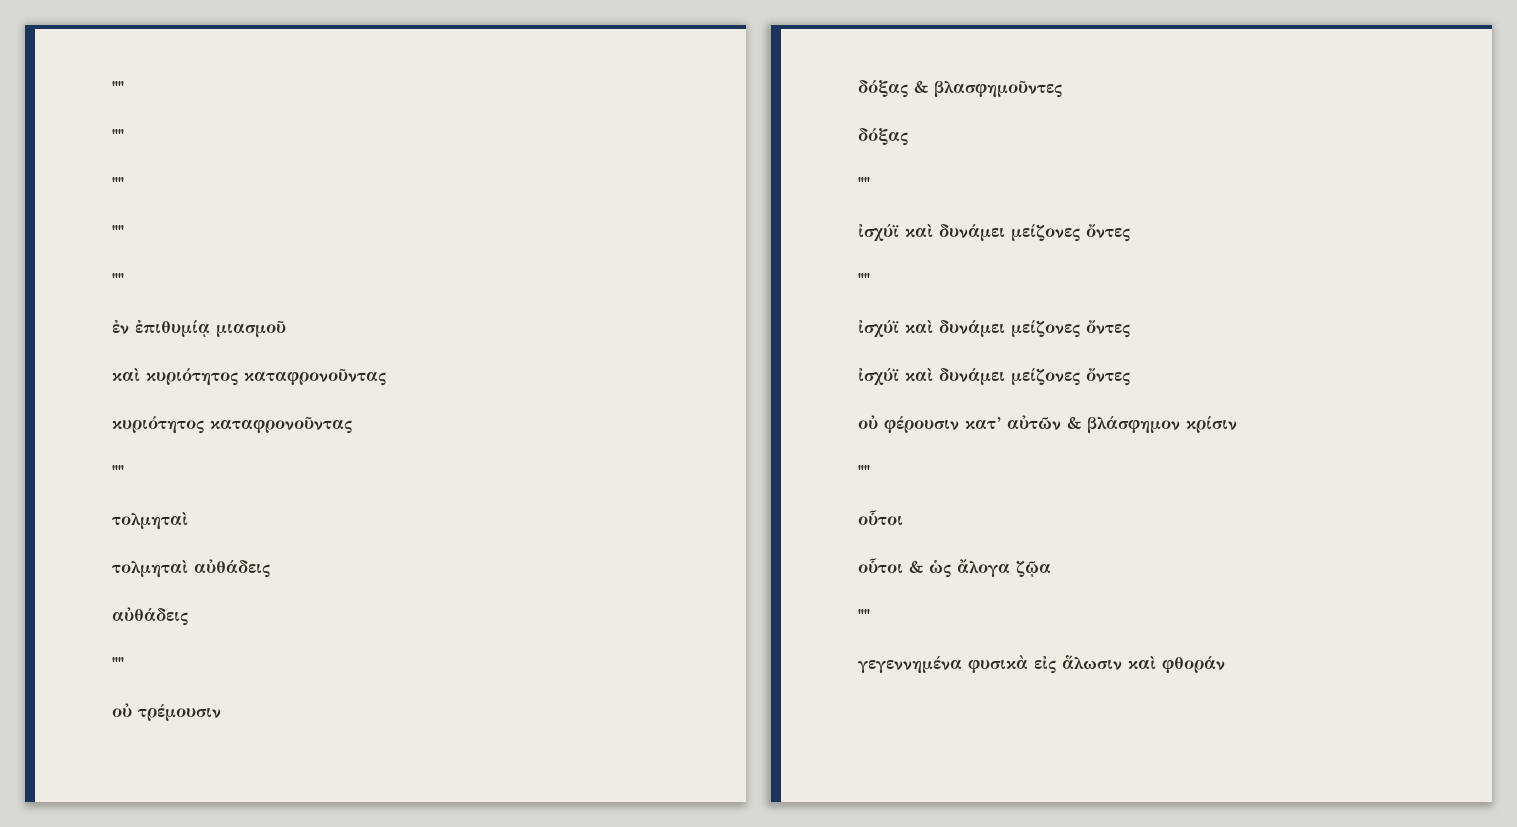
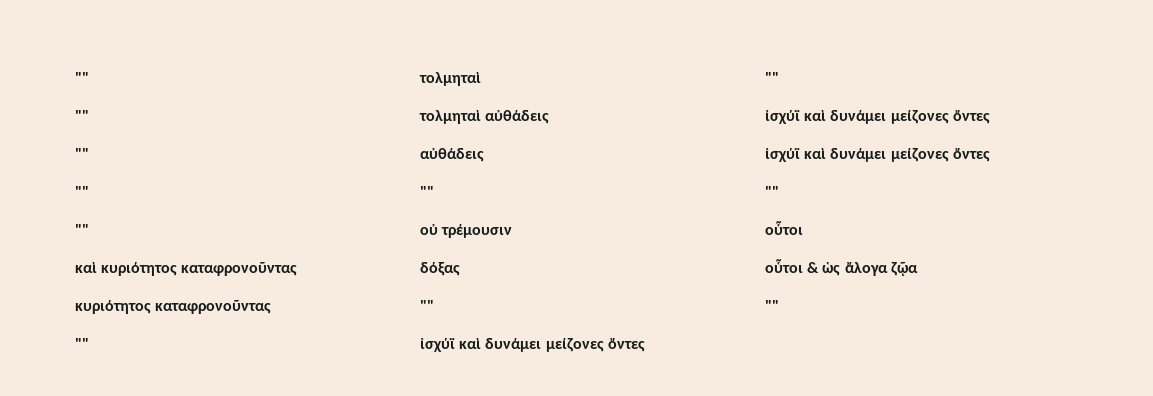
[112,320,286,337] // ἐν ἐπιθυμίᾳ μιασμοῦ -> (89, 229) none
[858,80,1062,98] // δόξας & βλασφημοῦντες -> (513, 231) none
[858,415,1237,433] // οὐ φέρουσιν κατ’ αὐτῶν & βλάσφημον κρίσιν -> (990, 155) none
[858,655,1225,674] // γεγεννημένα φυσικὰ εἰς ἅλωσιν καὶ φθοράν -> (779, 305) none

